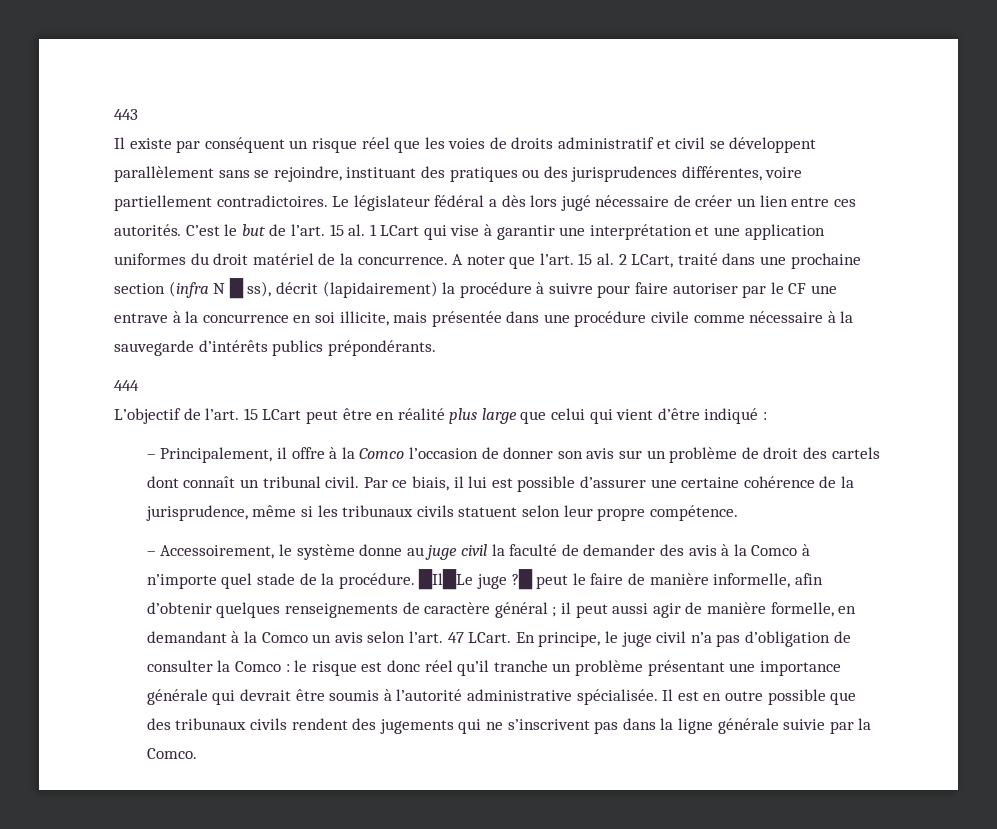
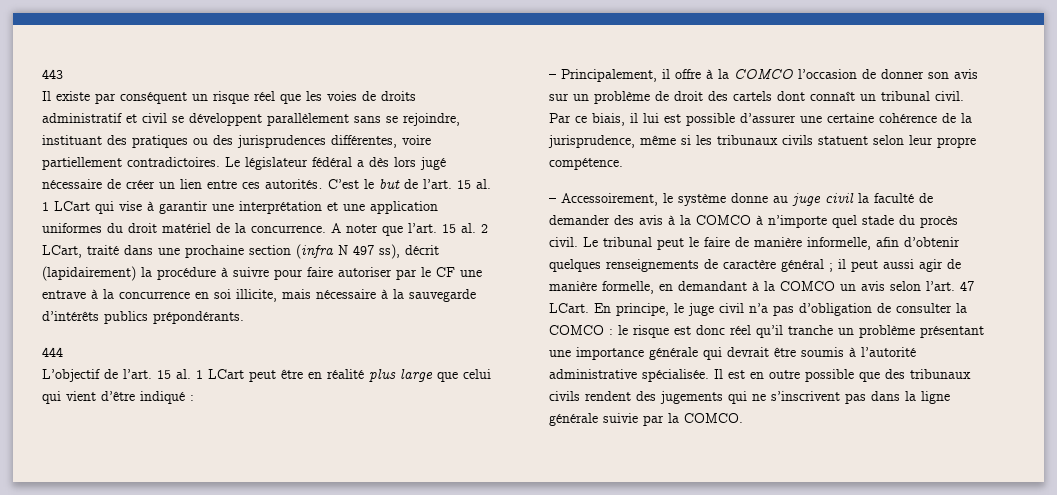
[228,278,244,299] █ -> [353,245,374,255] 497
[431,311,745,327] présentée dans une procédure civile comme -> (311, 294) none
(258, 414) none -> [176,369,203,379] al. 1
[359,448,405,459] Comco -> [733,68,793,79] COMCO
[751,545,798,556] Comco -> [695,215,751,225] COMCO
[299,569,533,590] de la procédure. █Il█Le juge ?█ -> [898,215,958,228] [548,237,652,247] du procès civil. Le tribunal
[261,632,308,643] Comco -> [779,281,835,291] COMCO
[235,661,282,672] Comco -> [548,325,604,335] COMCO
[146,748,197,759] Comco. -> [683,413,743,423] COMCO.

